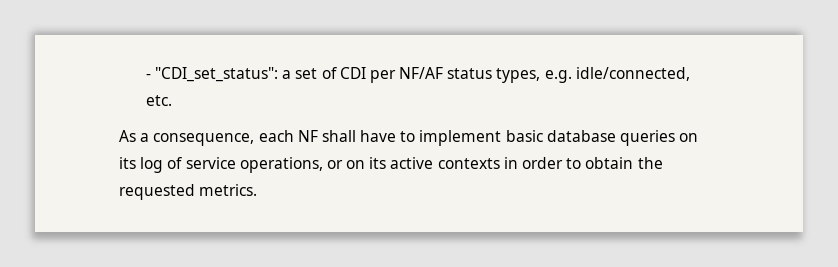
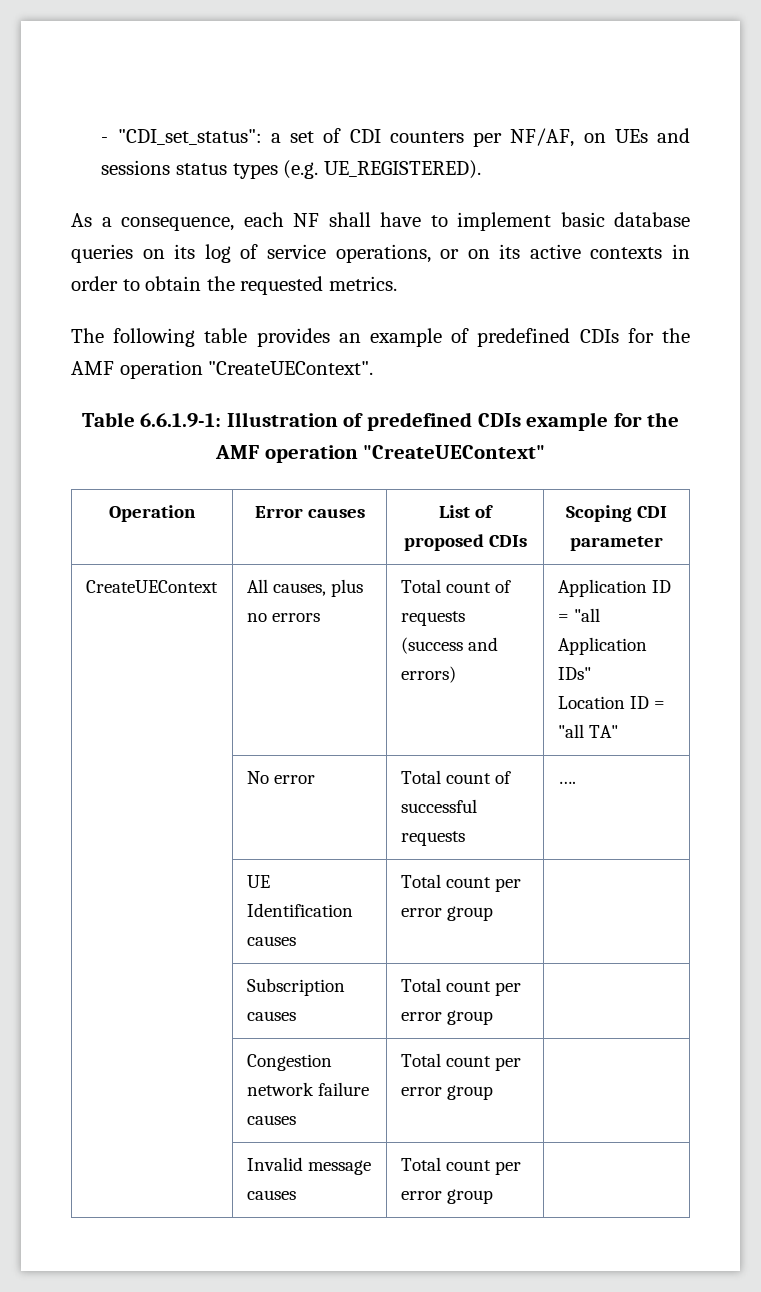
[369,67,690,83] [145,95,172,106] per NF/AF status types, e.g. idle/connected, etc. -> [389,128,690,147] [101,160,481,179] counters per NF/AF, on UEs and sessions status types (e.g. UE_REGISTERED).
(258, 190) none -> [71,328,690,347] [71,360,374,379] [81,412,680,431] [214,445,546,463] [109,505,196,522] [254,506,365,518] [439,505,493,518] [403,534,527,551] [566,505,667,522] [570,536,663,551] [85,580,218,593] [246,579,363,597] [246,613,320,622] [400,579,511,593] [400,611,465,626] [400,637,498,654] [400,666,456,683] [557,579,671,597] [557,608,600,622] [557,637,647,655] [557,667,591,680] [557,696,665,709] [557,724,618,738] [246,771,315,784] [400,770,511,784] [400,799,477,813] [400,831,465,846] [557,781,576,784] [246,875,270,888] [246,903,353,917] [246,936,296,946] [400,874,521,892] [400,906,493,921] [246,978,345,996] [246,1011,296,1021] [400,978,521,996] [400,1010,493,1025] [246,1054,332,1071] [246,1082,369,1096] [246,1115,296,1125] [400,1053,521,1071] [400,1085,493,1100] [246,1157,371,1175] [246,1190,296,1200] [400,1157,521,1175] [400,1189,493,1204] // The following table provides an example of predefined CDIs for the AMF operation "CreateUEContext". // Table 6.6.1.9-1: Illustration of predefined CDIs example for the AMF operation "CreateUEContext" // Operation | Error causes | List of proposed CDIs | Scoping CDI parameter // CreateUEContext | All causes, plus no errors | Total count of requests (success and errors) | Application ID = "all Application IDs" // Location ID = "all TA" // | No error | Total count of successful requests | …. // | UE Identification causes | Total count per error group | // | Subscription causes | Total count per error group | // | Congestion network failure causes | Total count per error group | // | Invalid message causes | Total count per error group |

